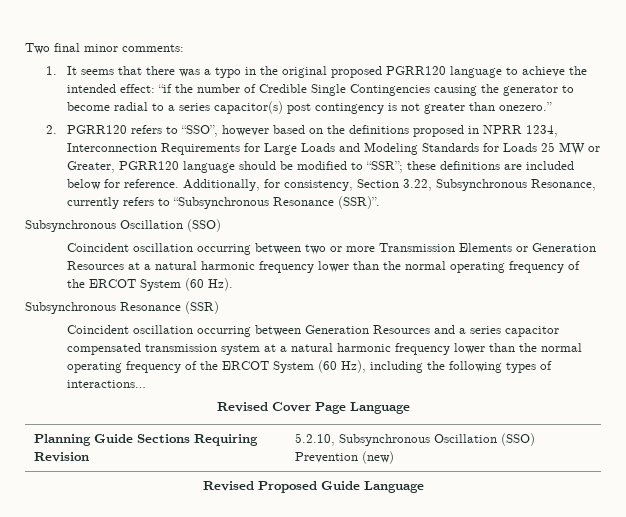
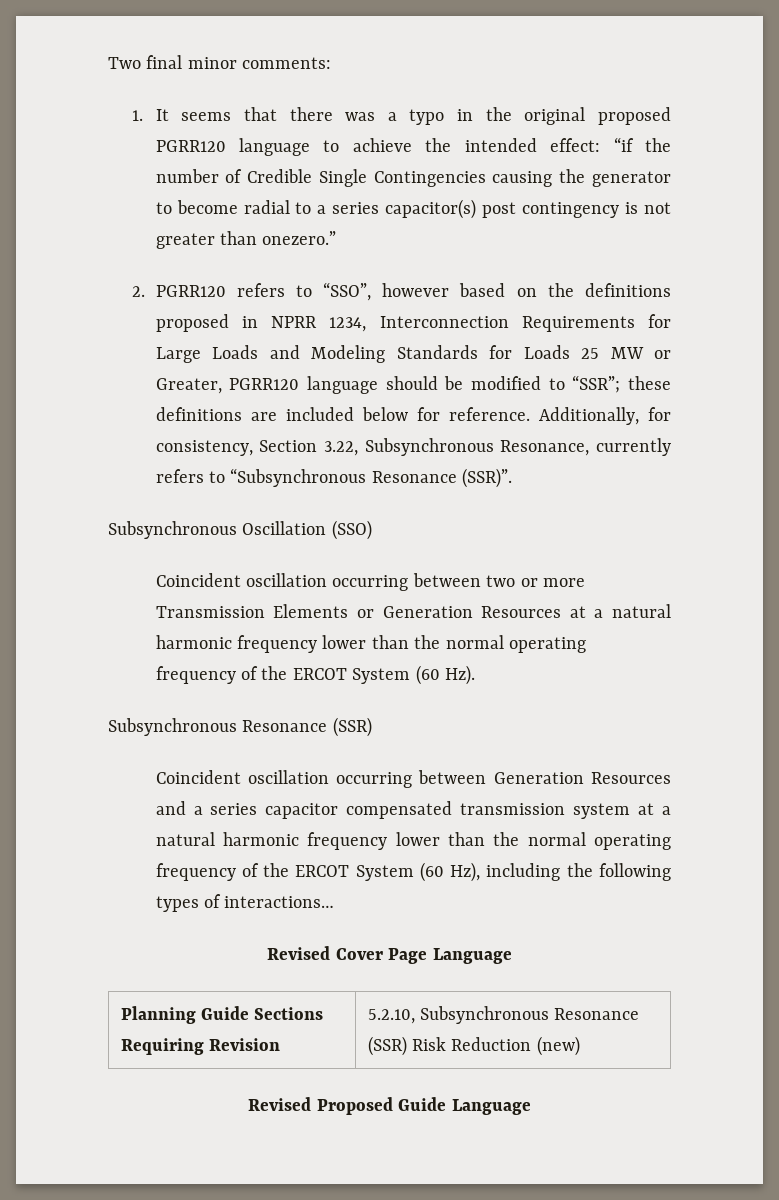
[433,433,535,446] [294,452,358,463] Oscillation (SSO) Prevention -> [554,1008,640,1020] [367,1036,532,1056] Resonance (SSR) Risk Reduction

